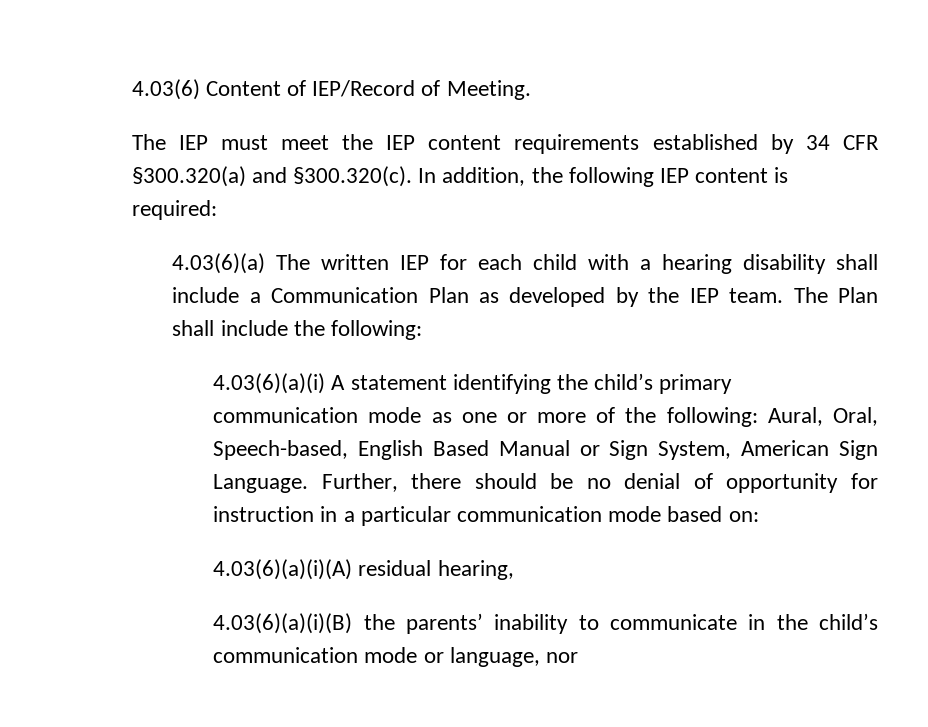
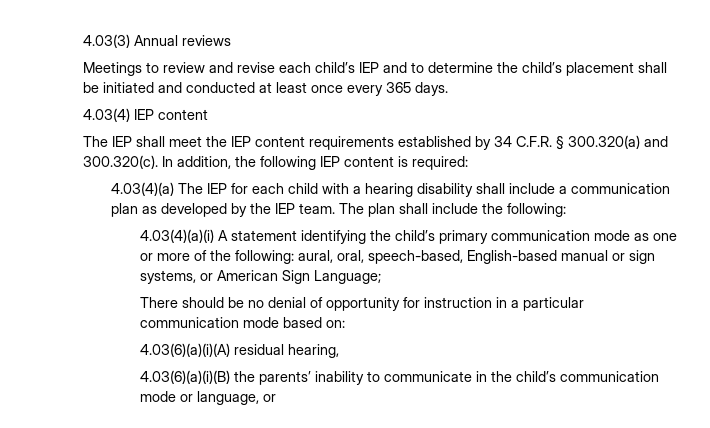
[131,79,531,100] [131,134,268,150] 4.03(6) Content of IEP/Record of Meeting. // The IEP must -> [82,34,231,48] [82,62,667,76] [82,82,448,96] [82,108,208,122] [82,136,165,147] 4.03(3) Annual reviews // Meetings to review and revise each child’s IEP and to determine the child’s placement shall be initiated and conducted at least once every 365 days. // 4.03(4) IEP content // The IEP shall
[842,135,879,150] [131,166,412,187] CFR §300.320(a) and §300.320(c). -> [515,135,668,150] [82,155,158,169] C.F.R. § 300.320(a) and 300.320(c).
[172,253,390,274] 4.03(6)(a) The written -> [111,182,204,196] 4.03(4)(a) The
[271,287,469,303] Communication Plan -> [571,183,671,194] [111,203,139,217] communication plan
[838,287,878,303] Plan -> [368,203,396,217] plan
[213,373,326,394] 4.03(6)(a)(i) -> [139,229,214,243] 4.03(4)(a)(i)
[767,407,879,426] [213,440,878,460] [213,473,462,493] Aural, Oral, Speech-based, English Based Manual or Sign System, American Sign Language. Further, there -> [297,250,655,264] [139,270,381,284] [139,297,178,308] aural, oral, speech-based, English-based manual or sign systems, or American Sign Language; // There
[545,652,578,663] nor -> [262,394,276,402] or

